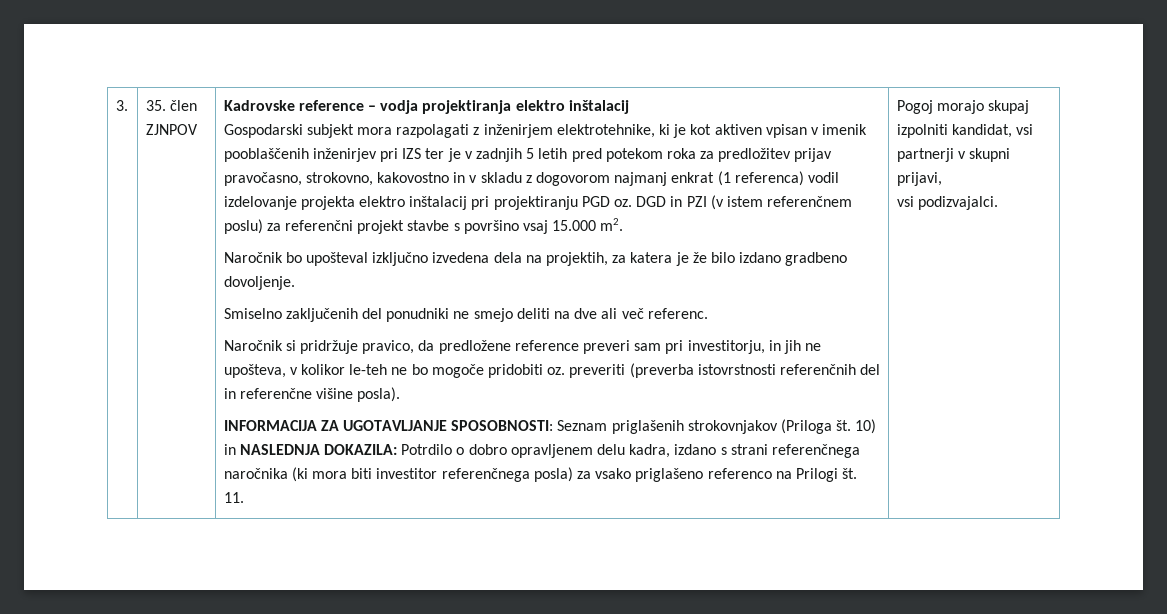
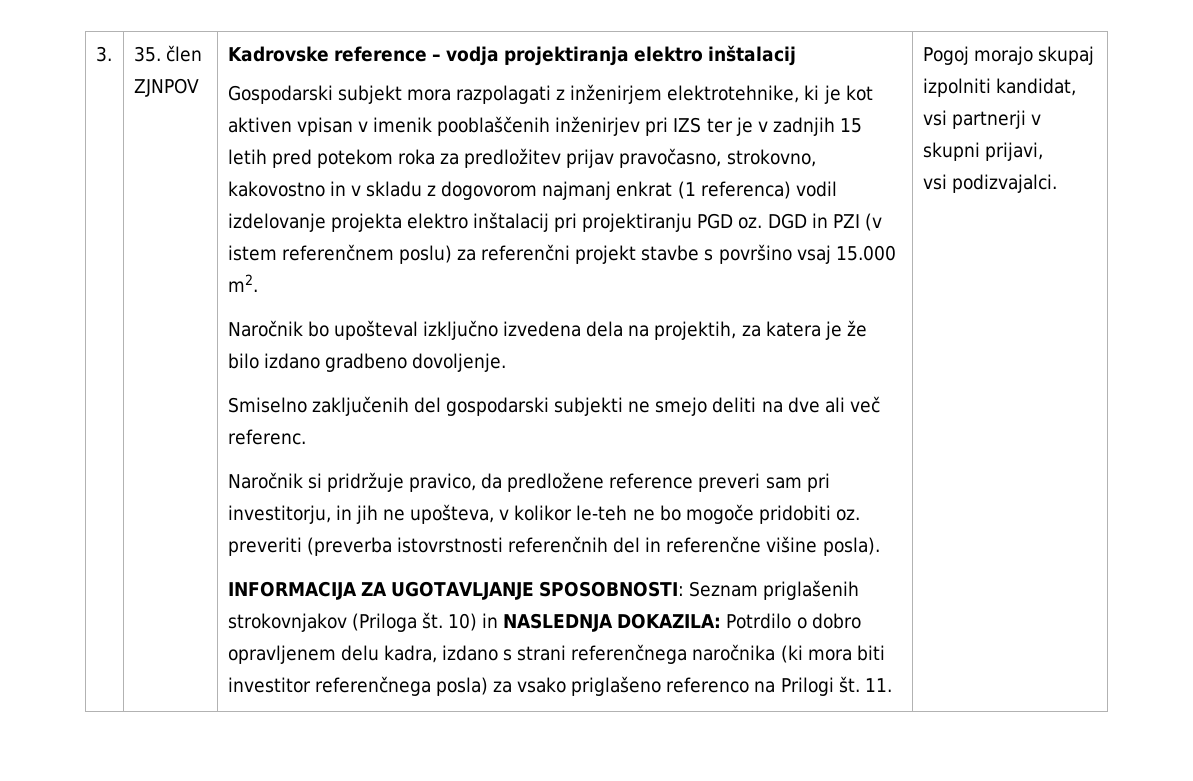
[526,148,535,159] 5 -> [840,118,863,133] 15
[386,308,450,322] ponudniki -> [445,397,624,416] gospodarski subjekti

